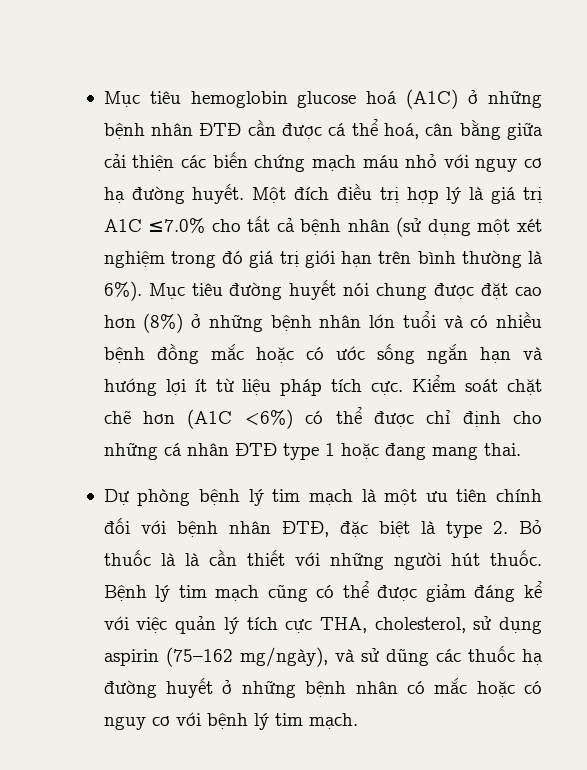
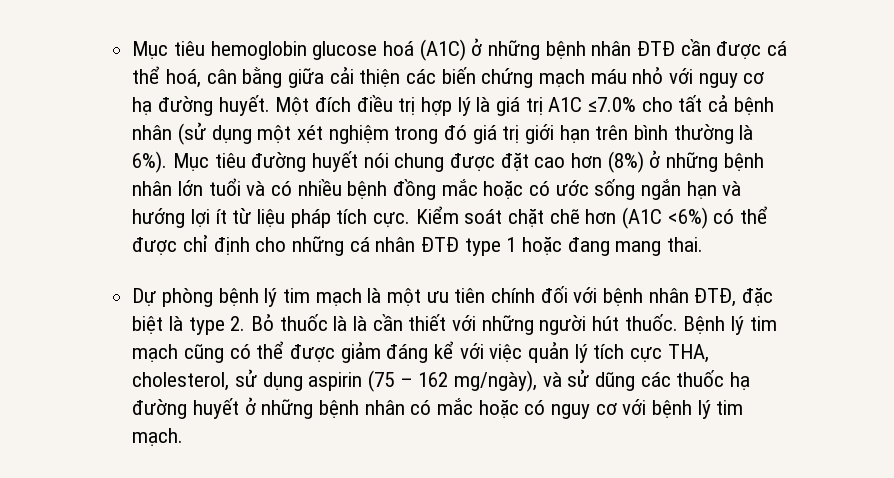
[165,647,233,667] (75–162 -> [367,370,449,392] (75 – 162

